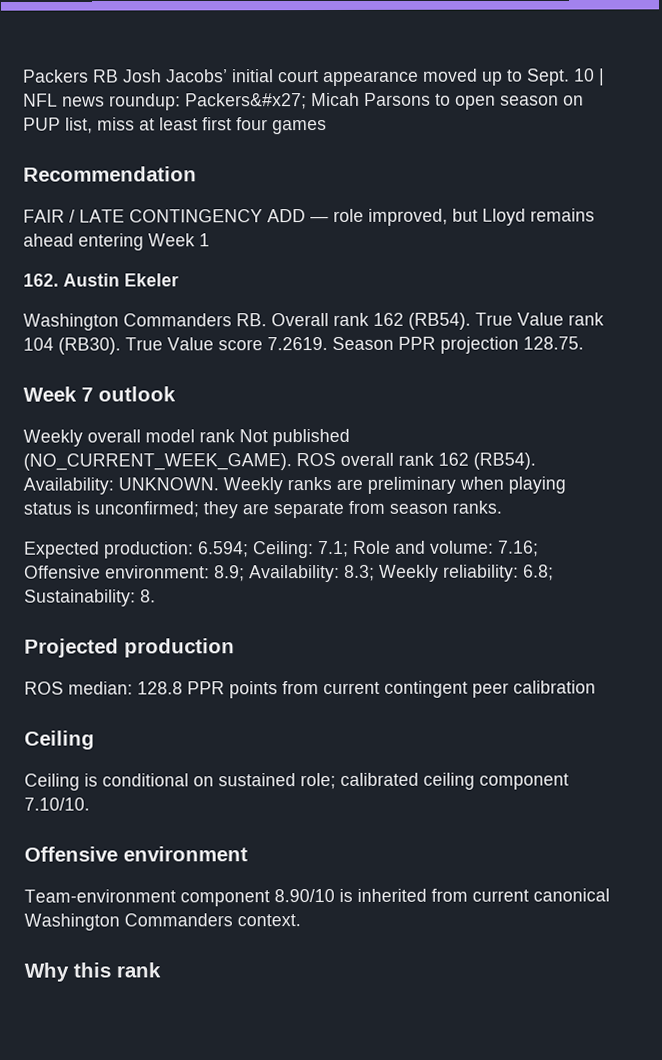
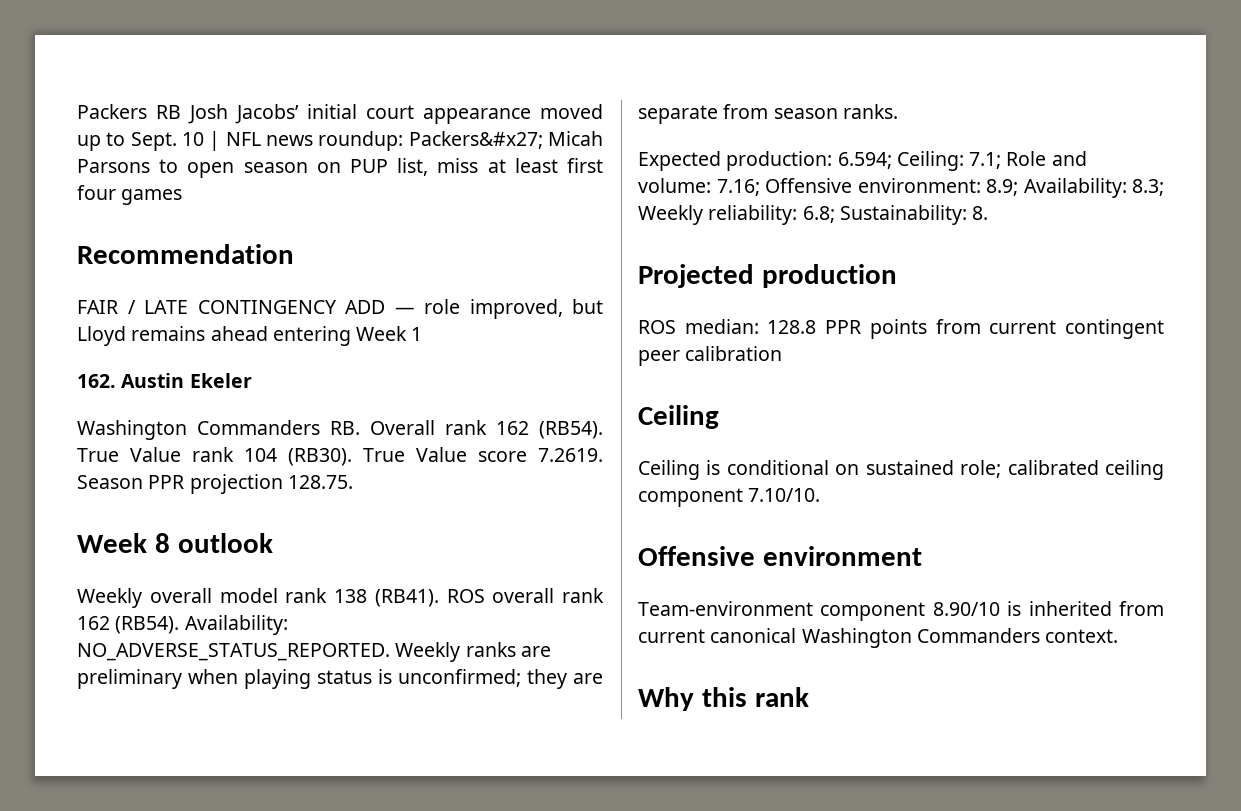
[81,387,93,402] 7 -> [154,533,170,553] 8
[239,428,350,447] [23,453,292,471] Not published (NO_CURRENT_WEEK_GAME). -> [334,589,439,607] 138 (RB41).
[118,477,219,491] UNKNOWN. -> [77,643,390,661] NO_ADVERSE_STATUS_REPORTED.

